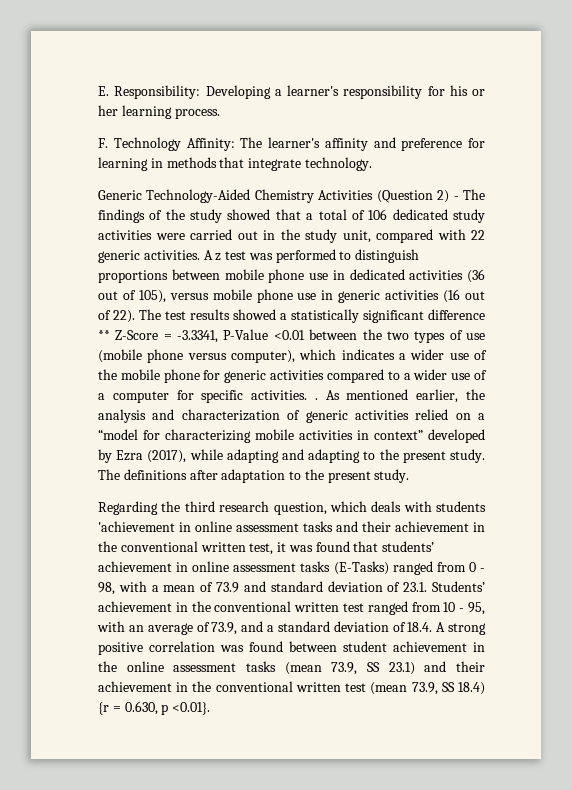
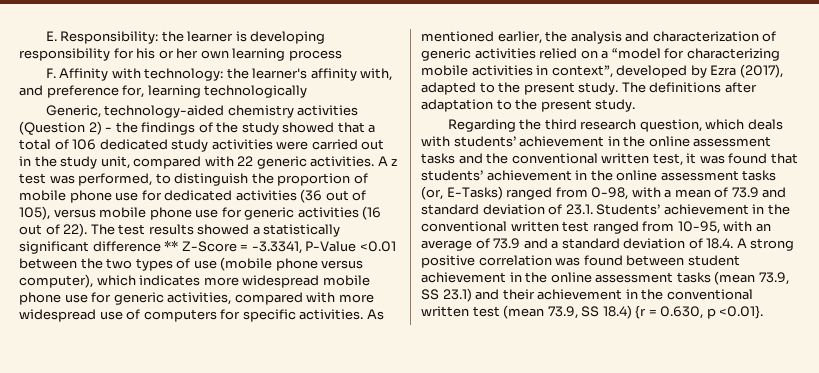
[205,85,339,99] Developing a learner's -> [161,31,326,44] the learner is developing
[121,105,220,119] [98,137,263,151] learning process. // F. Technology Affinity: The -> [200,48,342,61] [45,68,249,81] own learning process // F. Affinity with technology: the
(368, 144) none -> [360,68,393,81] with,
[468,138,485,148] [98,157,372,171] [98,189,374,203] for learning in methods that integrate technology. // Generic Technology-Aided Chemistry Activities -> [122,85,308,98] [45,105,359,118] for, learning technologically // Generic, technology-aided chemistry activities
[463,189,485,200] The -> [115,122,138,133] the
[275,249,336,263] performed -> [78,173,153,186] performed,
[98,269,345,283] proportions between mobile phone use in -> [251,173,368,186] [19,190,162,203] the proportion of mobile phone use for
[321,290,334,300] in -> [221,207,242,218] for
[399,349,487,360] [98,369,487,383] [98,391,169,403] a wider use of the mobile phone for generic activities compared to a wider use of a computer -> [203,275,370,288] [19,292,374,305] [19,309,217,322] more widespread mobile phone use for generic activities, compared with more widespread use of computers
[314,398,318,400] . -> (364, 314) none
[374,430,423,440] context” -> [551,65,613,78] context”,
[189,449,361,463] while adapting and adapting -> [421,82,476,95] adapted
[436,501,486,512] [98,521,191,532] students 'achievement in -> [453,136,646,147] students’ achievement in the
[362,521,485,532] their achievement in -> (483, 158) none
[192,561,485,575] [98,582,115,595] online assessment tasks (E-Tasks) ranged from 0 - 98, -> [590,170,777,181] [421,186,629,200] the online assessment tasks (or, E-Tasks) ranged from 0-98,
[443,602,486,615] 10 - 95, -> [677,221,720,234] 10-95,
[211,622,238,635] 73.9, -> [493,238,521,249] 73.9

